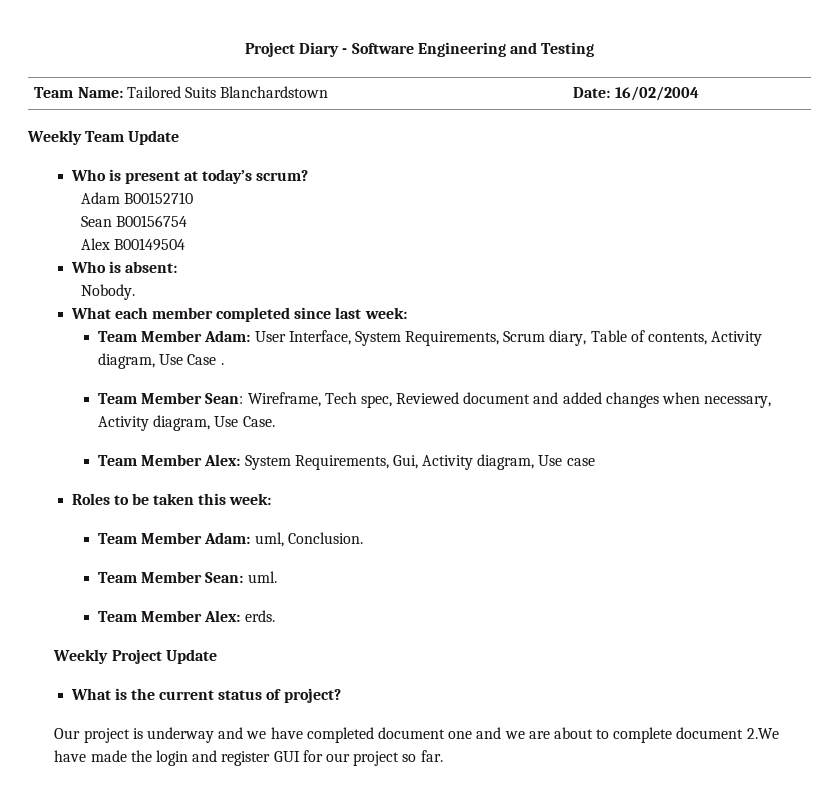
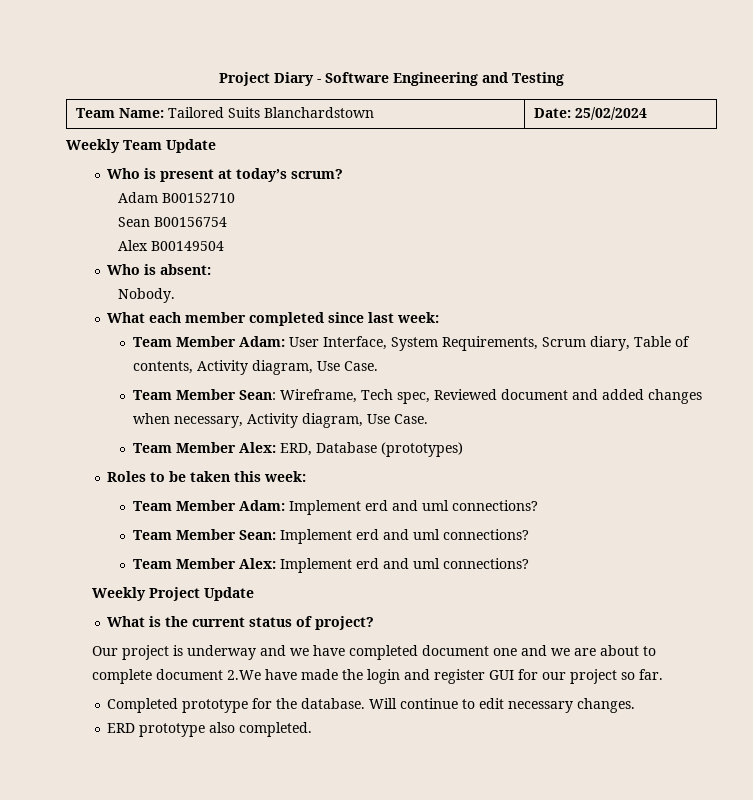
[614,86,699,101] 16/02/2004 -> [574,107,647,120] 25/02/2024
[187,354,224,365] Case . -> [343,361,378,371] Case.
[244,454,595,470] System Requirements, Gui, Activity diagram, Use case -> [279,442,463,457] ERD, Database (prototypes)
[254,532,363,547] [97,571,277,583] [97,610,275,622] uml, Conclusion. // Team Member Sean: uml. // Team Member Alex: erds. -> [288,500,538,515] [132,529,529,544] [132,558,529,573] Implement erd and uml connections? // Team Member Sean: Implement erd and uml connections? // Team Member Alex: Implement erd and uml connections?
(443, 756) none -> [107,698,636,713] [107,722,313,737] // Completed prototype for the database. Will continue to edit necessary changes. // ERD prototype also completed.

